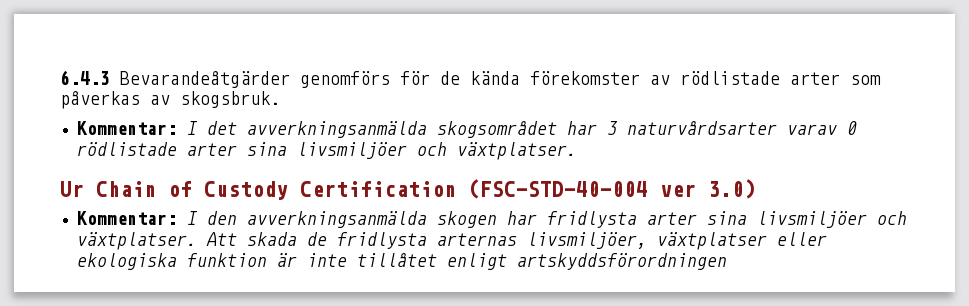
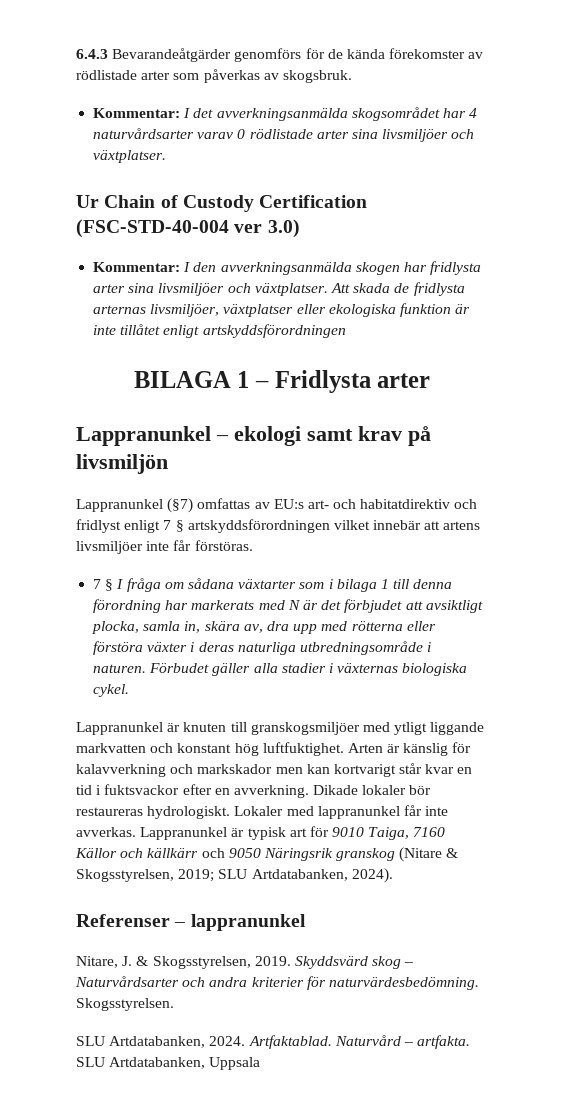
[606,121,618,135] 3 -> [469,108,478,118] 4
(727, 261) none -> [133,370,431,393] [76,426,431,446] [76,454,168,474] [76,498,478,513] [76,519,481,533] [76,540,253,554] [93,578,453,592] [93,599,483,613] [92,621,436,634] [93,641,432,655] [93,663,468,676] [93,684,130,697] [76,722,485,735] [76,742,472,756] [76,763,473,777] [76,784,432,798] [76,805,449,819] [76,826,446,840] [75,847,459,862] [76,868,393,883] [76,914,306,931] [76,956,414,969] [75,976,479,990] [76,998,174,1011] [76,1035,471,1049] [76,1057,261,1070] // BILAGA 1 – Fridlysta arter // Lappranunkel – ekologi samt krav på livsmiljön // Lappranunkel (§7) omfattas av EU:s art- och habitatdirektiv och fridlyst enligt 7 § artskyddsförordningen vilket innebär att artens livsmiljöer inte får förstöras. // 7 § I fråga om sådana växtarter som i bilaga 1 till denna förordning har markerats med N är det förbjudet att avsiktligt plocka, samla in, skära av, dra upp med rötterna eller förstöra växter i deras naturliga utbredningsområde i naturen. Förbudet gäller alla stadier i växternas biologiska cykel. // Lappranunkel är knuten till granskogsmiljöer med ytligt liggande markvatten och konstant hög luftfuktighet. Arten är känslig för kalavverkning och markskador men kan kortvarigt står kvar en tid i fuktsvackor efter en avverkning. Dikade lokaler bör restaureras hydrologiskt. Lokaler med lappranunkel får inte avverkas. Lappranunkel är typisk art för 9010 Taiga, 7160 Källor och källkärr och 9050 Näringsrik granskog (Nitare & Skogsstyrelsen, 2019; SLU Artdatabanken, 2024). // Referenser – lappranunkel // Nitare, J. & Skogsstyrelsen, 2019. Skyddsvärd skog – Naturvårdsarter och andra kriterier för naturvärdesbedömning. Skogsstyrelsen. // SLU Artdatabanken, 2024. Artfaktablad. Naturvård – artfakta. SLU Artdatabanken, Uppsala

